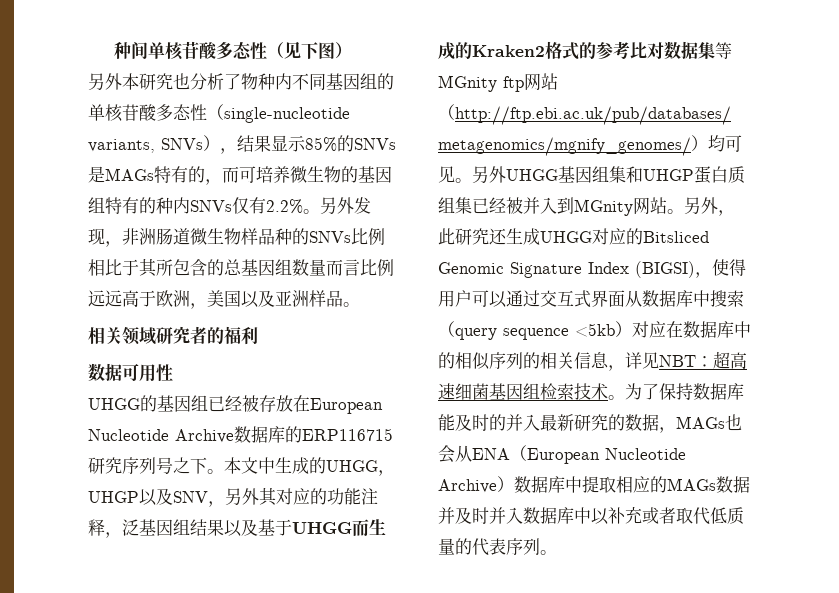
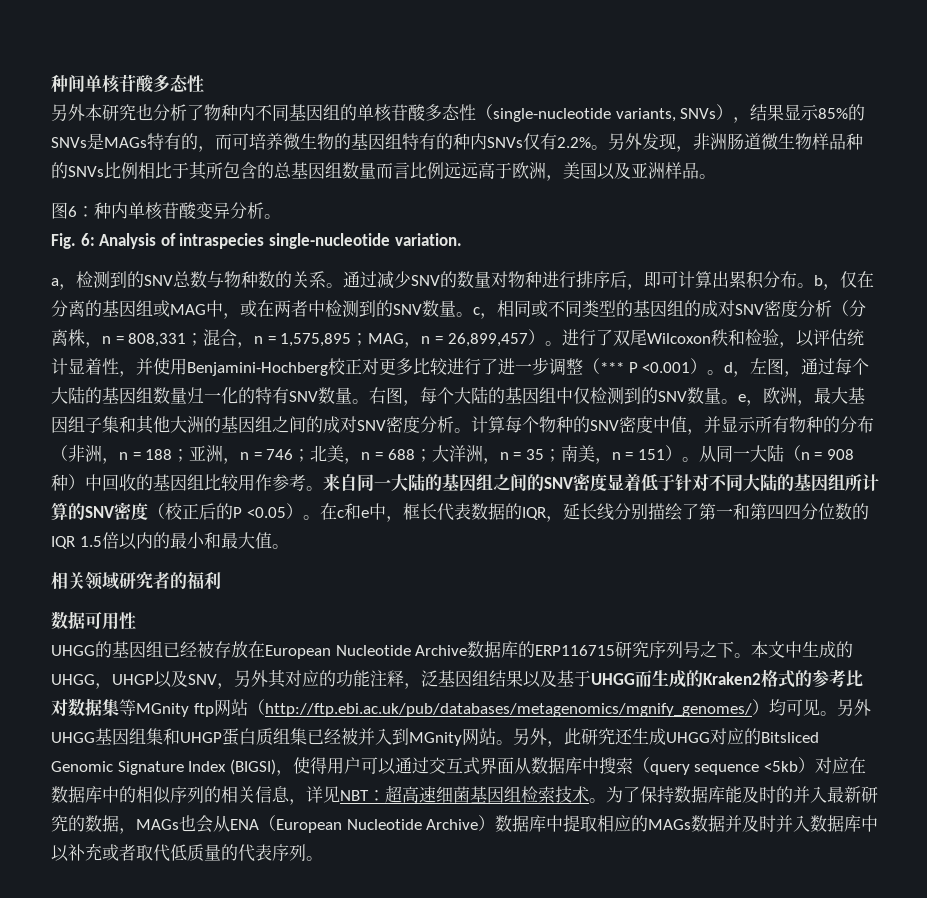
[267,41,353,59] （见下图） -> (204, 84) none
(360, 304) none -> [51,202,281,220] [51,233,462,249] [51,271,874,290] [51,300,866,319] [51,329,864,348] [51,357,870,377] [51,386,865,406] [51,415,874,435] [51,444,855,464] [51,473,879,491] [51,502,869,522] [51,532,289,550] // 图6：种内单核苷酸变异分析。 // Fig. 6: Analysis of intraspecies single-nucleotide variation. // a，检测到的SNV总数与物种数的关系。通过减少SNV的数量对物种进行排序后，即可计算出累积分布。b，仅在分离的基因组或MAG中，或在两者中检测到的SNV数量。c，相同或不同类型的基因组的成对SNV密度分析（分离株，n = 808,331；混合，n = 1,575,895；MAG，n = 26,899,457）。进行了双尾Wilcoxon秩和检验，以评估统计显着性，并使用Benjamini-Hochberg校正对更多比较进行了进一步调整（*** P <0.001）。d，左图，通过每个大陆的基因组数量归一化的特有SNV数量。右图，每个大陆的基因组中仅检测到的SNV数量。e，欧洲，最大基因组子集和其他大洲的基因组之间的成对SNV密度分析。计算每个物种的SNV密度中值，并显示所有物种的分布（非洲，n = 188；亚洲，n = 746；北美，n = 688；大洋洲，n = 35；南美，n = 151）。从同一大陆（n = 908种）中回收的基因组比较用作参考。来自同一大陆的基因组之间的SNV密度显着低于针对不同大陆的基因组所计算的SNV密度（校正后的P <0.05）。在c和e中，框长代表数据的IQR，延长线分别描绘了第一和第四四分位数的IQR 1.5倍以内的最小和最大值。

